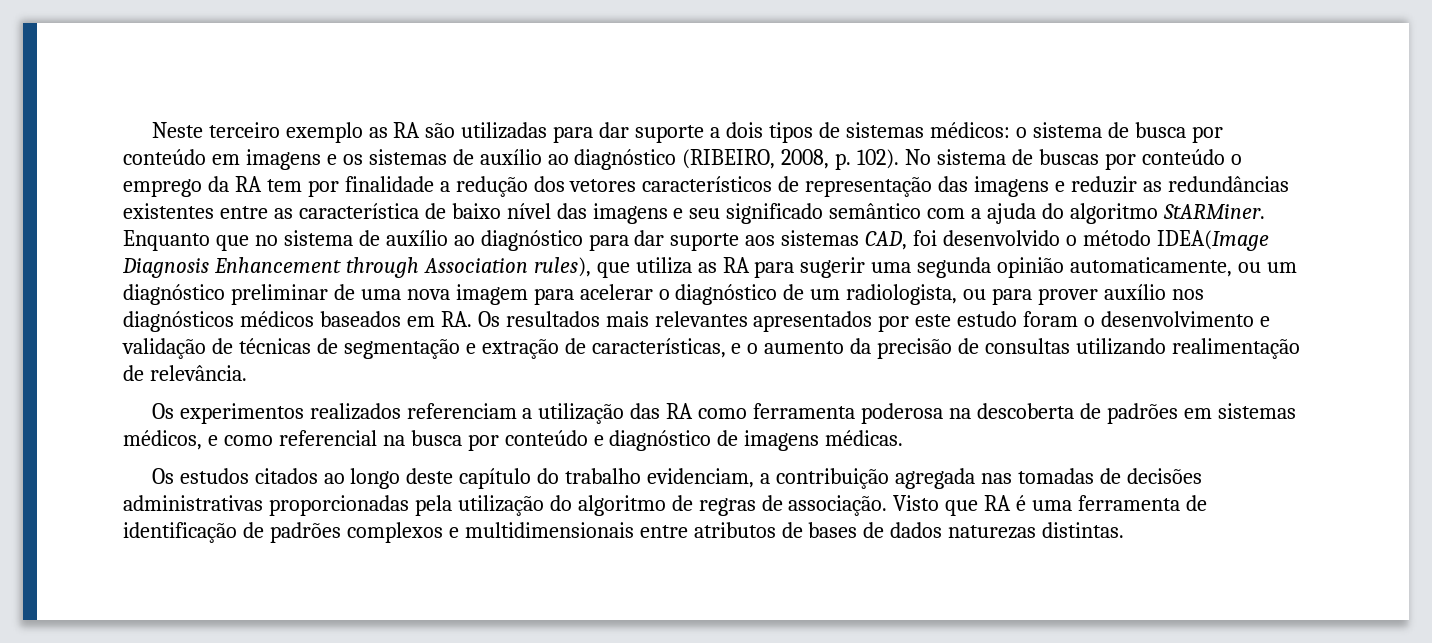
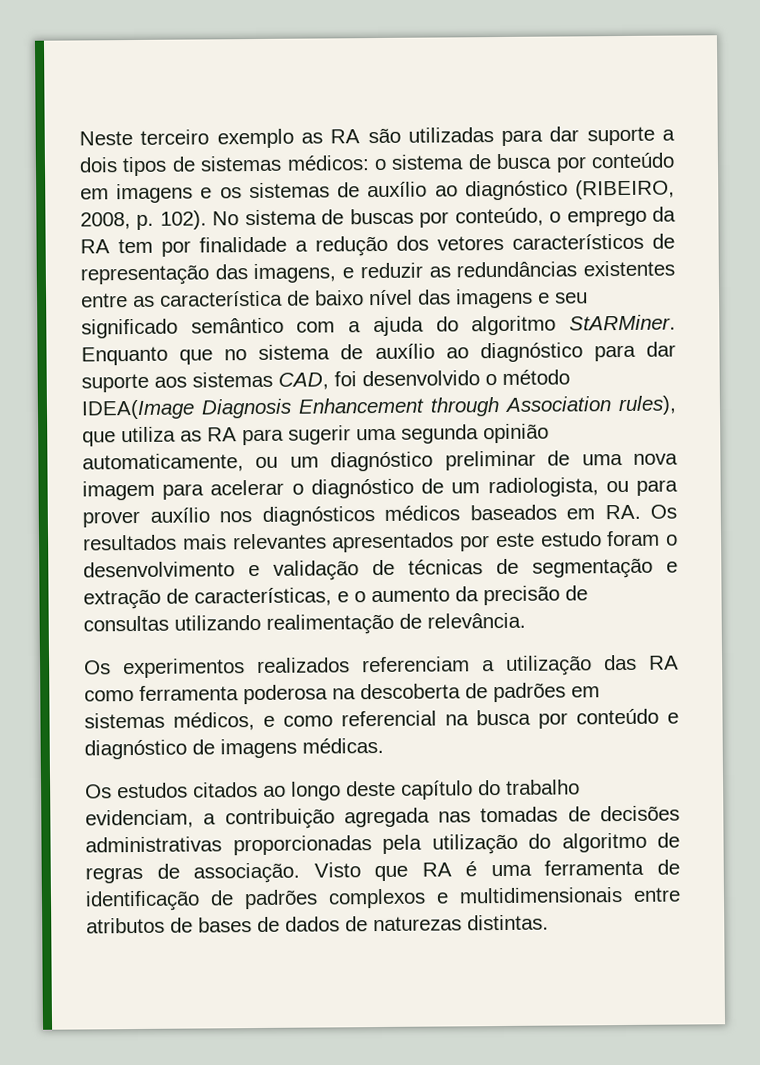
[1141,149,1225,165] conteúdo -> [454,207,544,227] conteúdo,
[974,176,1050,197] imagens -> [253,263,337,284] imagens,
(943, 530) none -> [345,916,368,932] de

